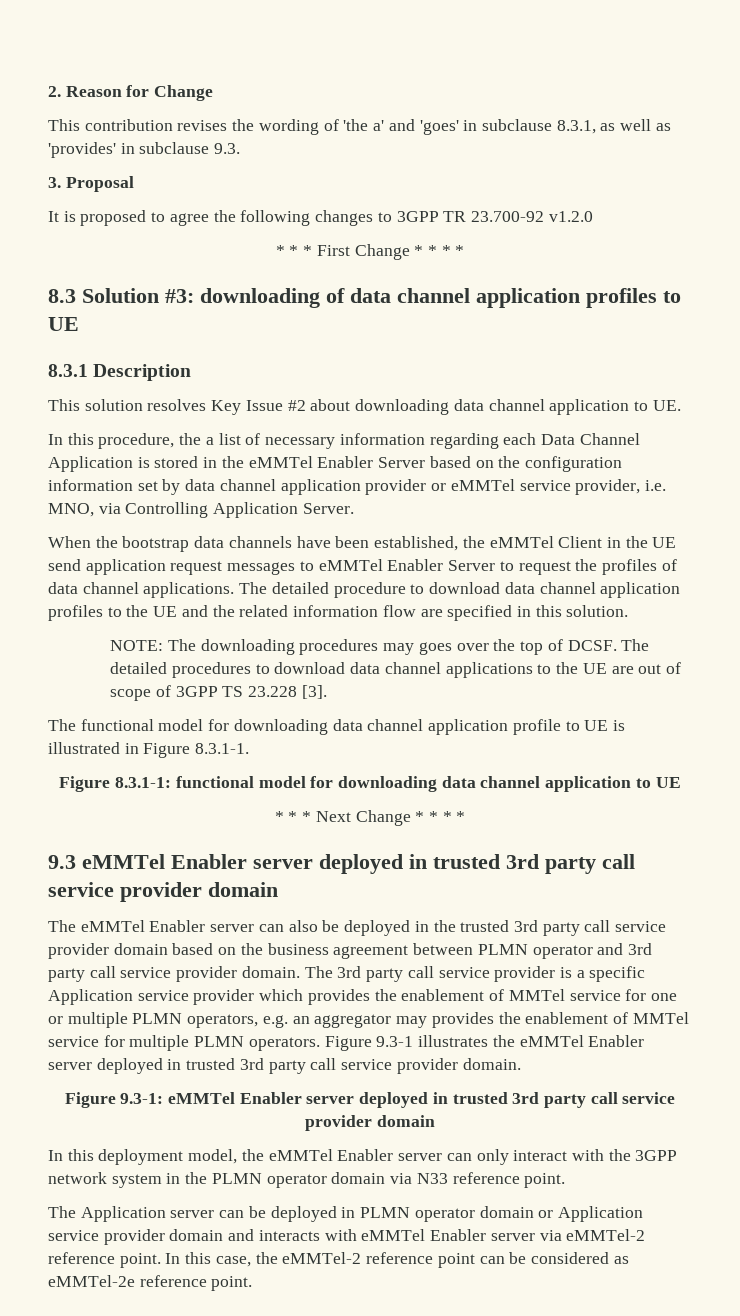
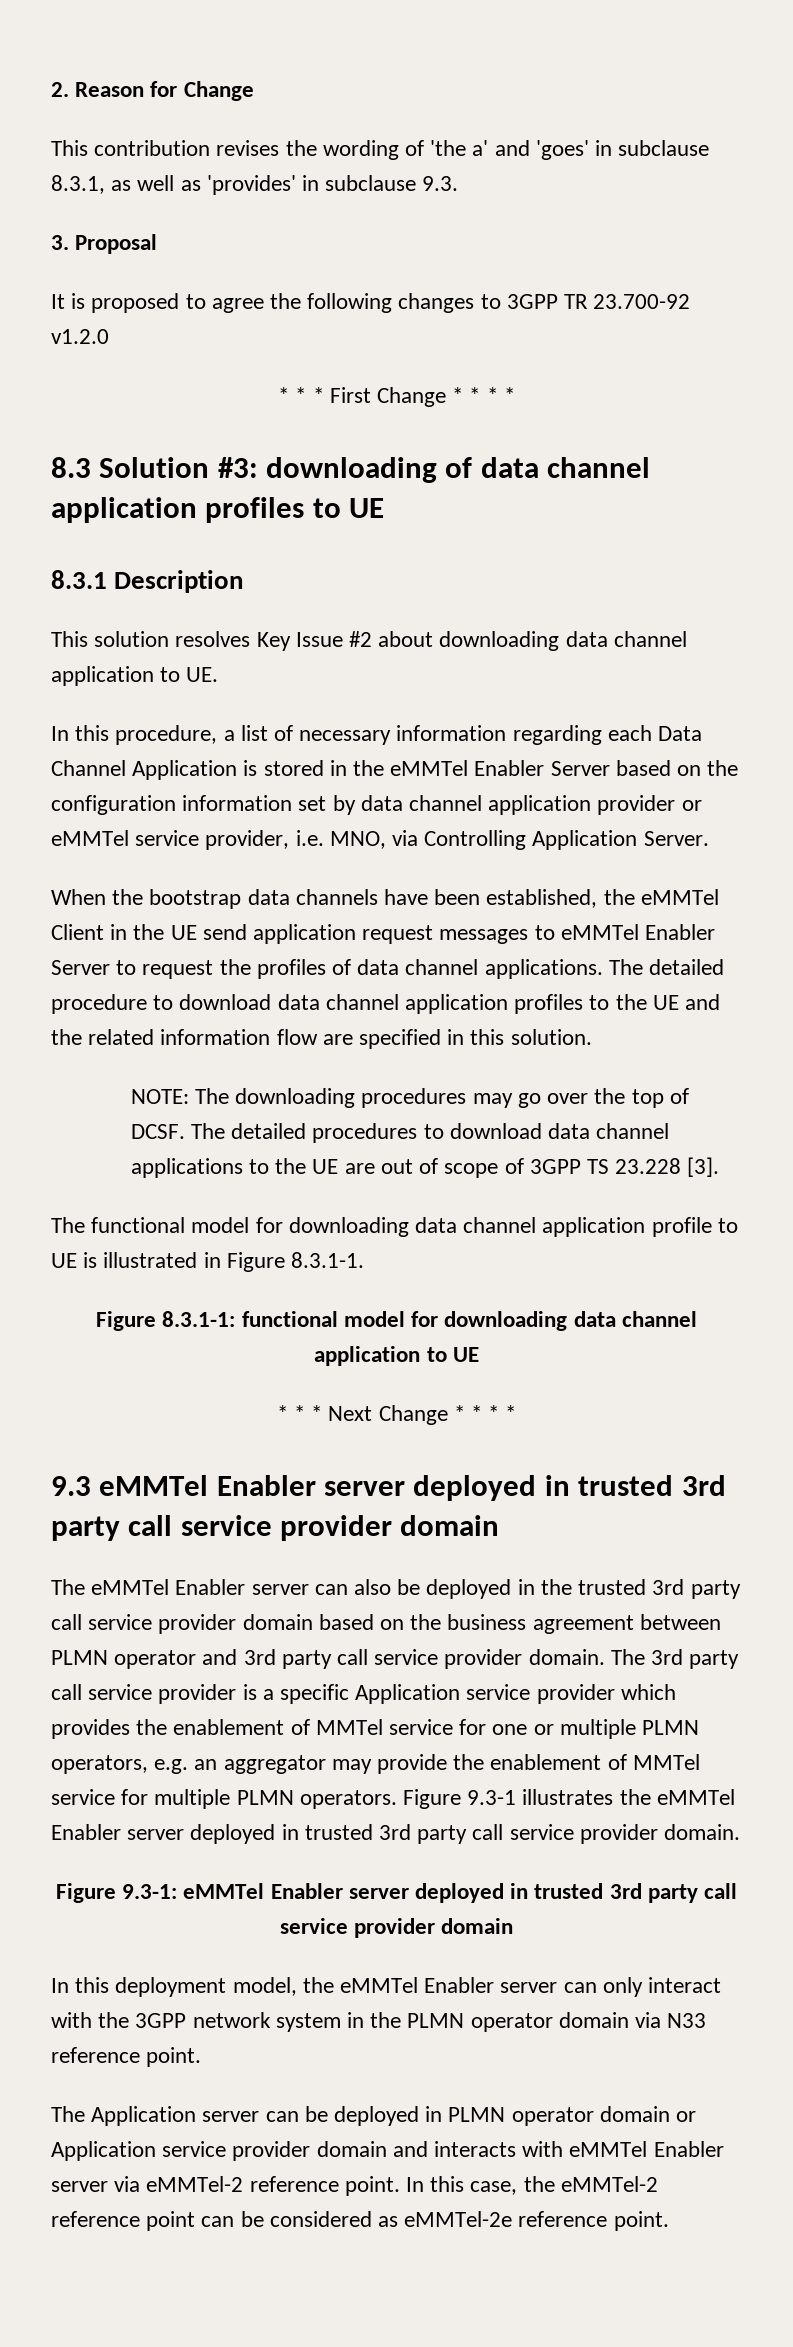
[179,433,202,445] the -> (218, 735) none
[418,642,452,655] goes -> [517,1093,541,1108] go
[431,1012,494,1028] provides -> [377,1754,448,1774] provide

